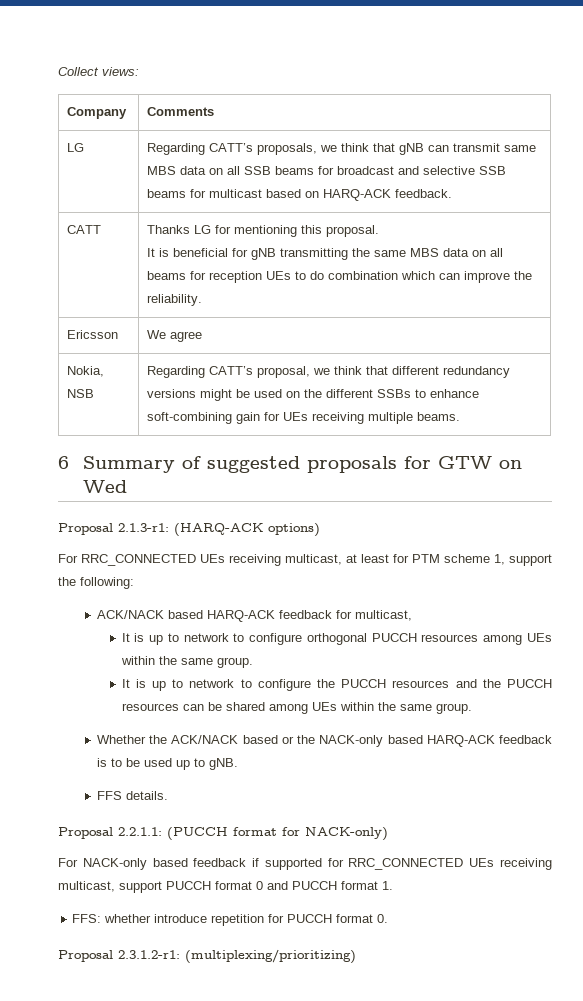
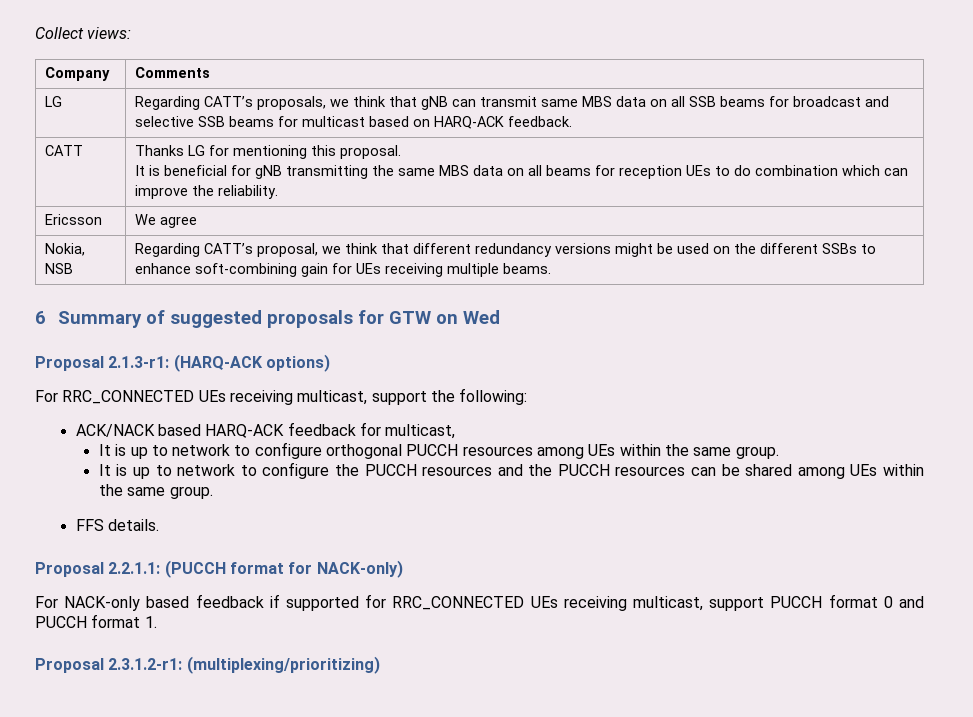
[346,554,505,565] at least for PTM scheme 1, -> (368, 397) none
[96,735,553,747] [96,758,238,770] // Whether the ACK/NACK based or the NACK-only based HARQ-ACK feedback is to be used up to gNB. -> (213, 492) none
[72,914,389,926] // FFS: whether introduce repetition for PUCCH format 0. -> (157, 622) none

